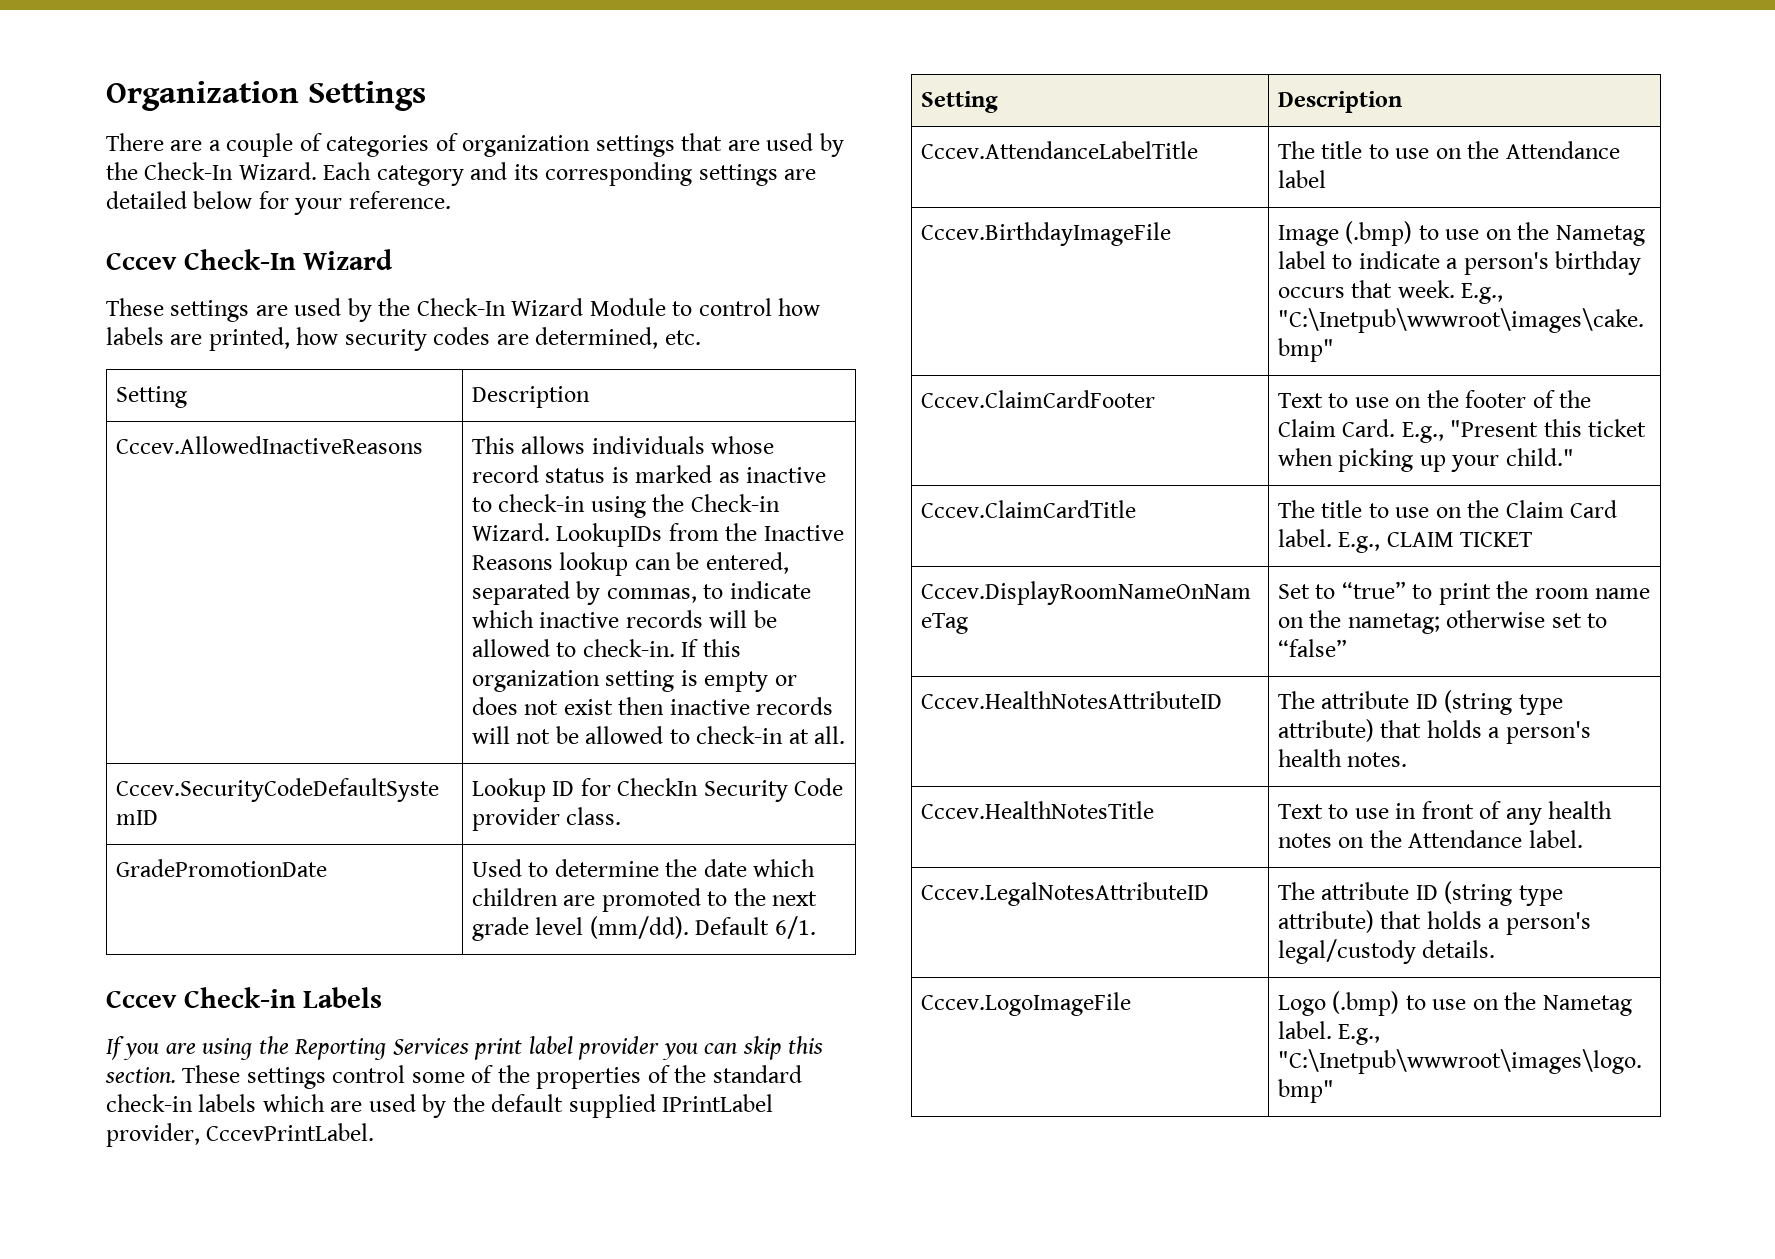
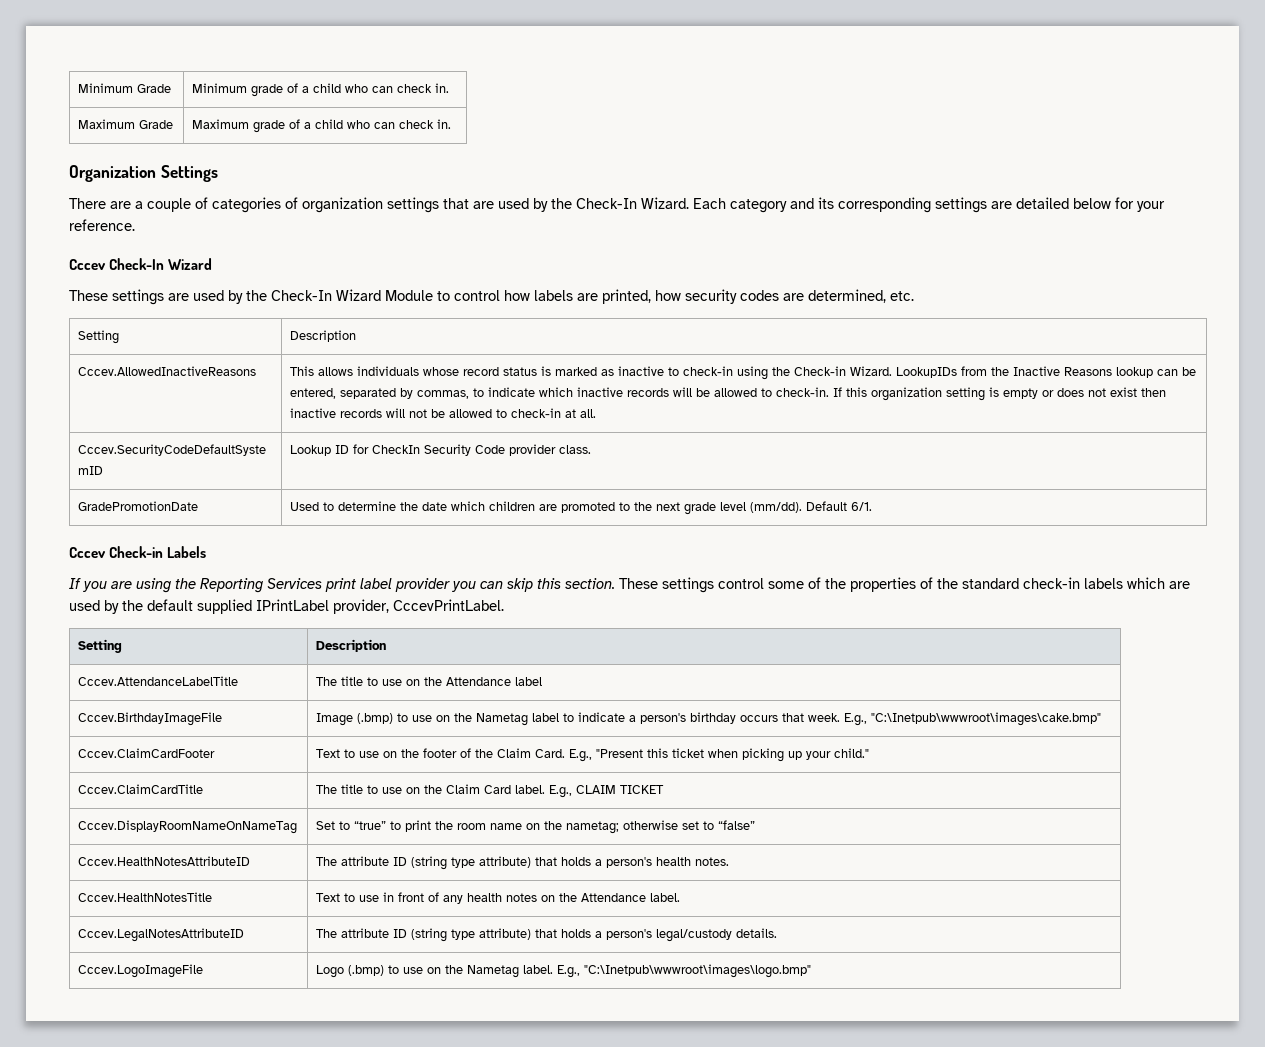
(106, 96) none -> [78,83,172,93] [192,83,450,97] [78,119,174,129] [192,119,452,133] Minimum Grade | Minimum grade of a child who can check in. // Maximum Grade | Maximum grade of a child who can check in. //

